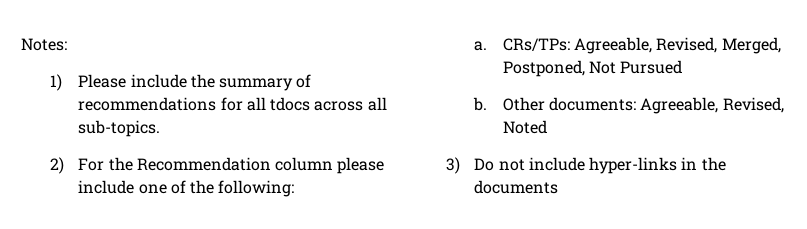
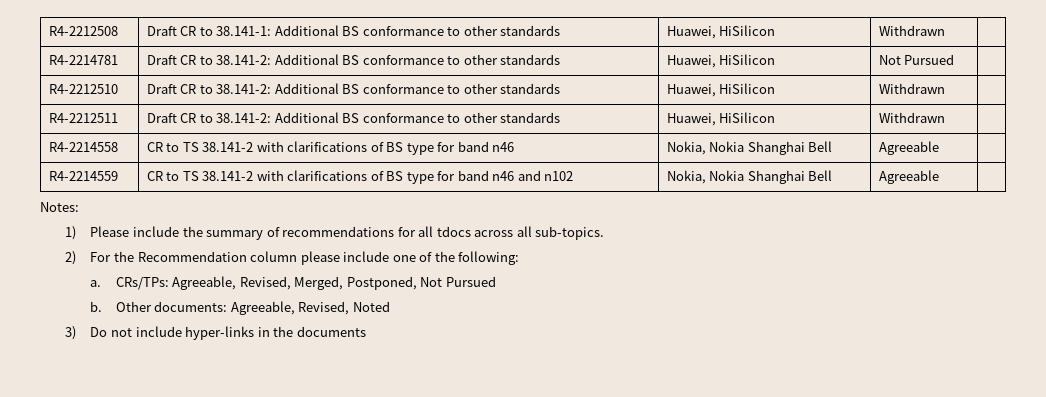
(21, 44) none -> [48,26,118,36] [146,25,561,36] [666,25,776,39] [878,25,945,36] [48,55,118,65] [146,54,561,65] [666,54,776,68] [878,54,955,65] [48,84,118,94] [146,83,561,94] [666,83,776,97] [878,83,945,94] [48,113,118,123] [146,112,561,123] [666,112,776,126] [878,112,945,123] [48,142,118,152] [146,141,515,155] [666,141,833,155] [878,141,939,155] [48,171,118,181] [146,170,574,184] [666,170,833,184] [878,170,939,184] R4-2212508 | Draft CR to 38.141-1: Additional BS conformance to other standards | Huawei, HiSilicon | Withdrawn | // R4-2214781 | Draft CR to 38.141-2: Additional BS conformance to other standards | Huawei, HiSilicon | Not Pursued | // R4-2212510 | Draft CR to 38.141-2: Additional BS conformance to other standards | Huawei, HiSilicon | Withdrawn | // R4-2212511 | Draft CR to 38.141-2: Additional BS conformance to other standards | Huawei, HiSilicon | Withdrawn | // R4-2214558 | CR to TS 38.141-2 with clarifications of BS type for band n46 | Nokia, Nokia Shanghai Bell | Agreeable | // R4-2214559 | CR to TS 38.141-2 with clarifications of BS type for band n46 and n102 | Nokia, Nokia Shanghai Bell | Agreeable | //

